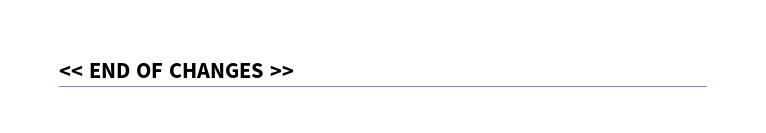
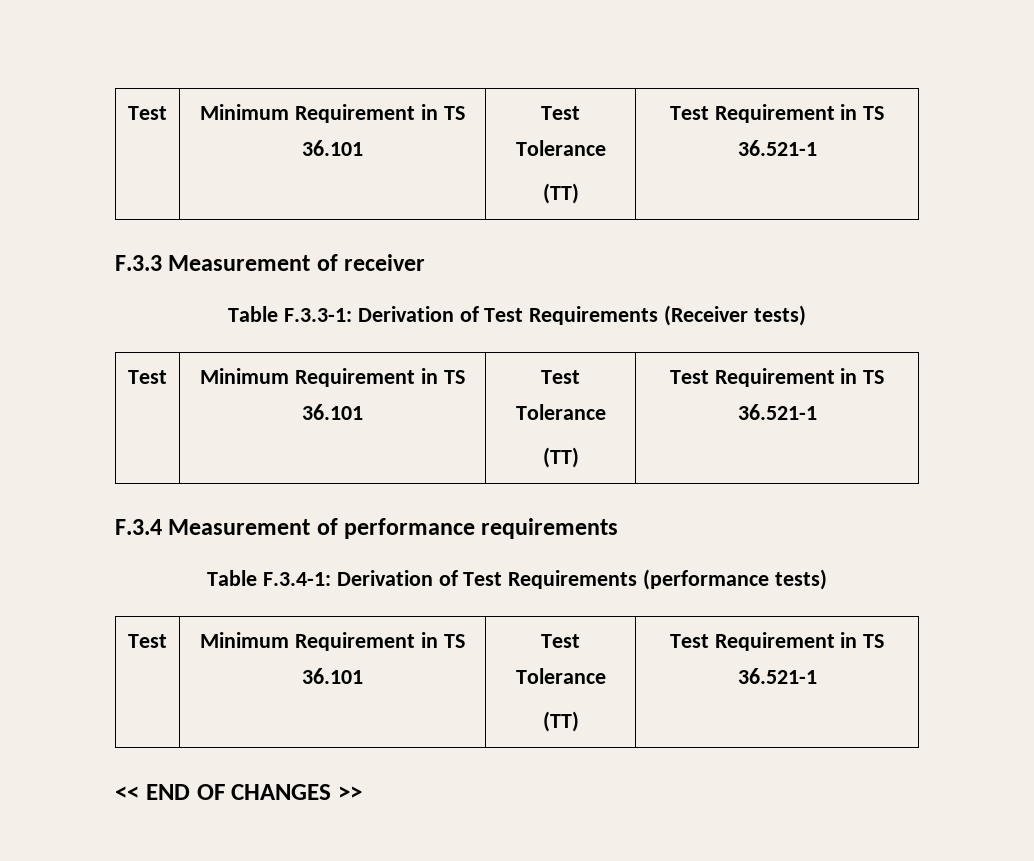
(59, 71) none -> [128,106,167,120] [200,104,465,123] [302,140,363,156] [541,106,580,120] [515,140,606,156] [542,183,579,204] [669,104,885,123] [737,140,817,156] [115,254,426,271] [228,305,806,326] [128,370,167,384] [200,368,465,387] [302,404,363,420] [541,370,580,384] [515,404,606,420] [542,447,579,468] [669,368,885,387] [737,404,817,420] [115,518,619,539] [207,569,827,590] [128,634,167,648] [200,632,465,651] [302,668,363,684] [541,634,580,648] [515,668,606,684] [542,711,579,732] [669,632,885,651] [737,668,817,684] Test | Minimum Requirement in TS 36.101 | Test Tolerance // (TT) | Test Requirement in TS 36.521-1 // F.3.3 Measurement of receiver // Table F.3.3-1: Derivation of Test Requirements (Receiver tests) // Test | Minimum Requirement in TS 36.101 | Test Tolerance // (TT) | Test Requirement in TS 36.521-1 // F.3.4 Measurement of performance requirements // Table F.3.4-1: Derivation of Test Requirements (performance tests) // Test | Minimum Requirement in TS 36.101 | Test Tolerance // (TT) | Test Requirement in TS 36.521-1 //

